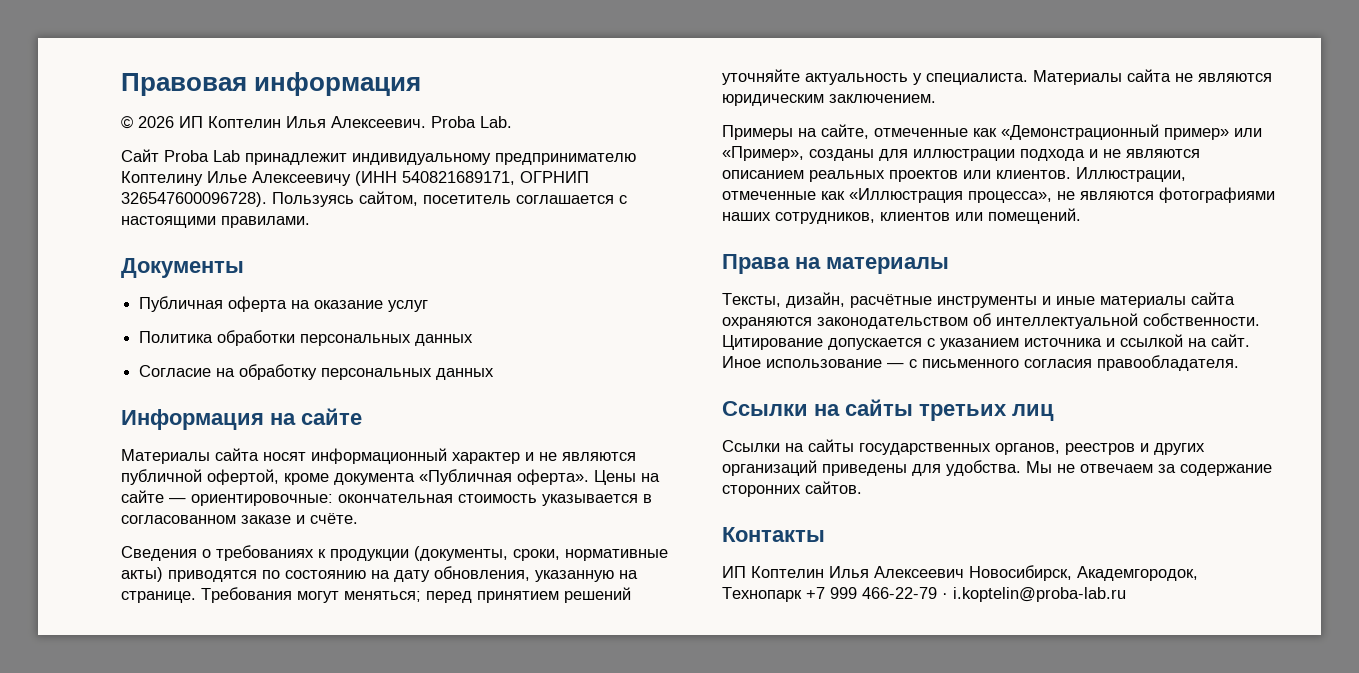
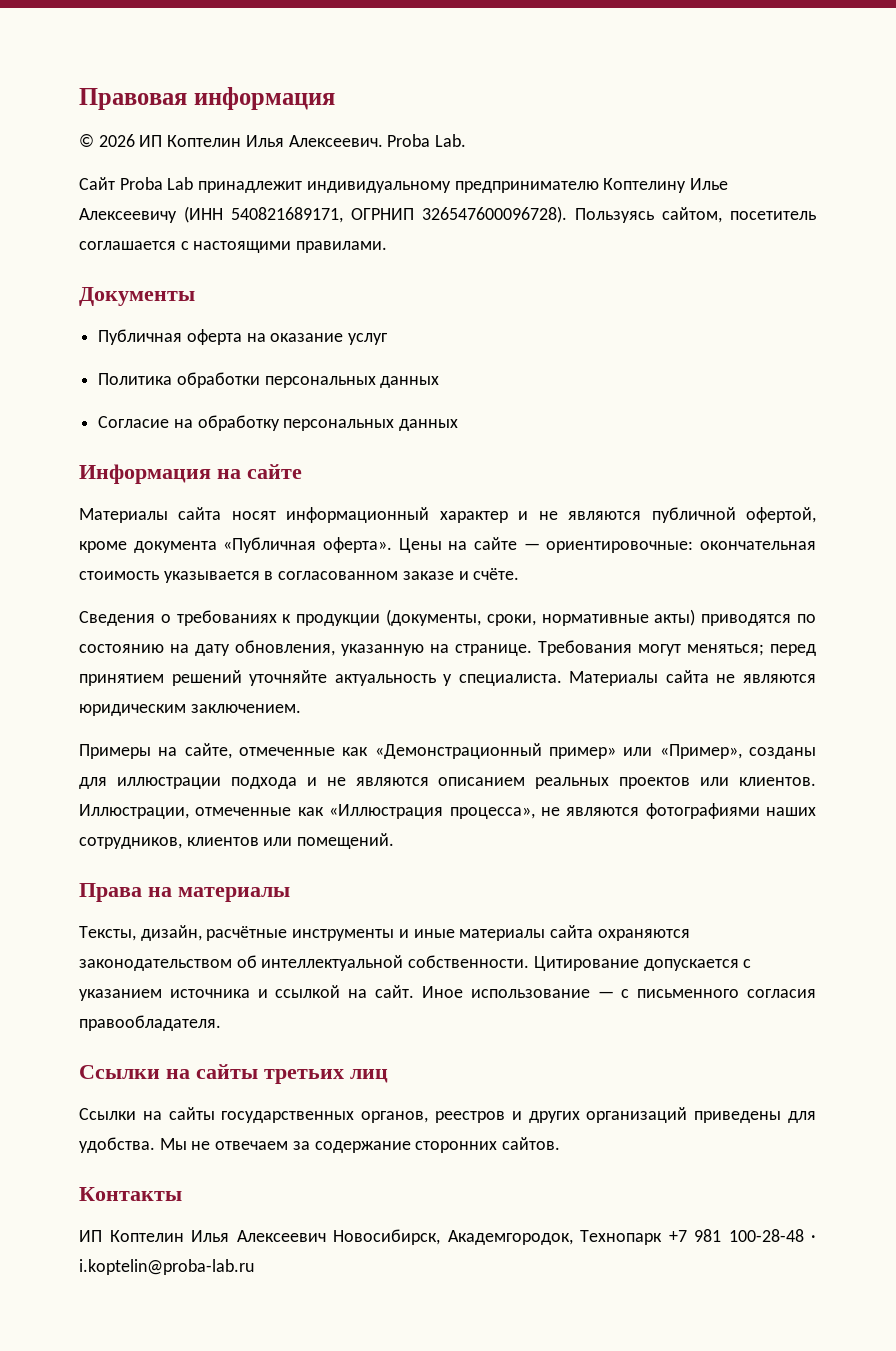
[830,587,937,599] 999 466-22-79 -> [694,1229,804,1242] 981 100-28-48

